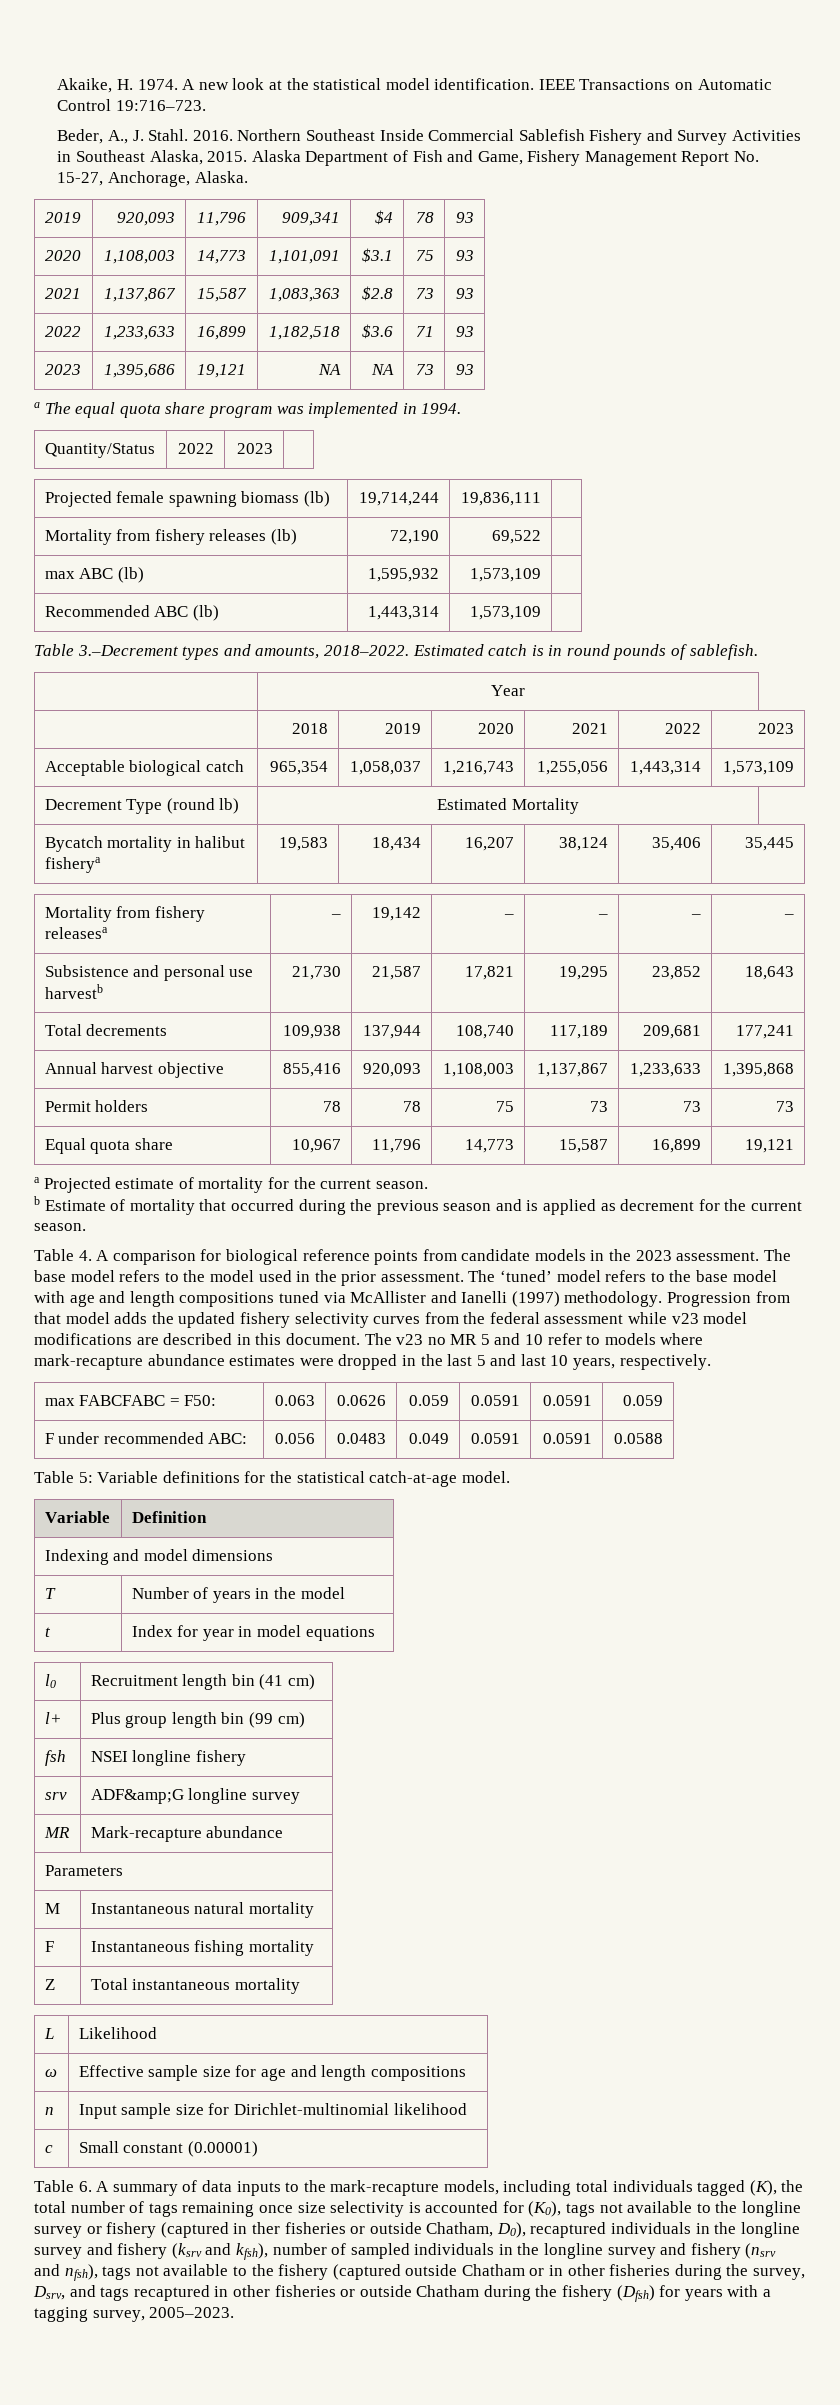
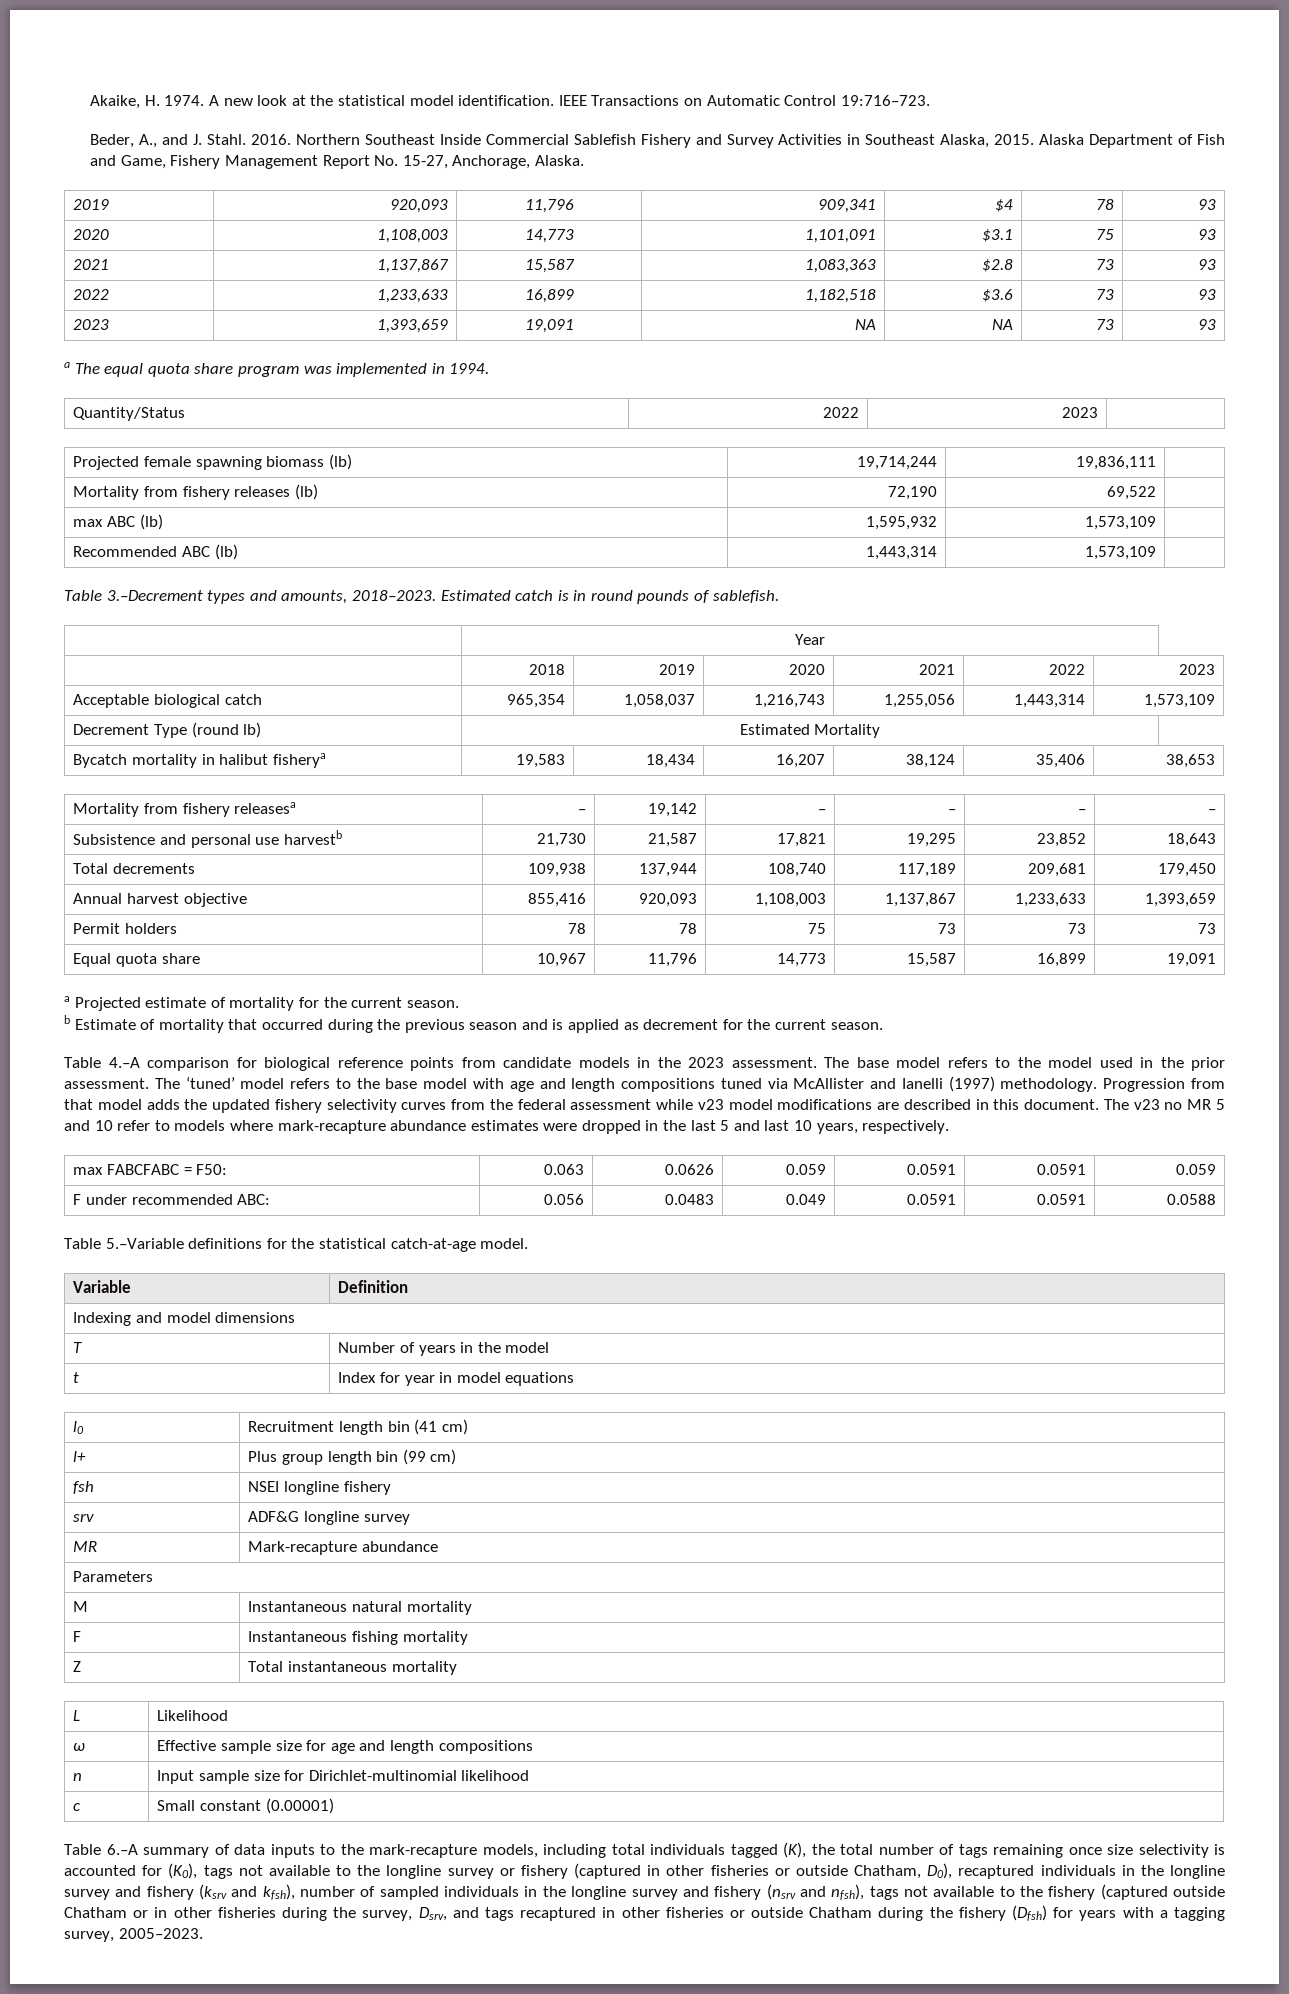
(128, 137) none -> [162,134,189,145] and
[416,326,435,337] 71 -> [1095,289,1114,300] 73
[104,364,176,378] [197,364,247,378] 1,395,686 | 19,121 -> [376,319,448,333] [524,319,574,333] 1,393,659 | 19,091
[323,645,409,656] 2018–2022. -> [351,590,436,601] 2018–2023.
[745,837,795,851] 35,445 -> [1165,754,1215,768] 38,653
[736,1025,795,1039] 177,241 -> [1157,863,1216,877] 179,450
[723,1063,795,1077] 1,395,868 -> [1144,893,1216,907] 1,393,659
[745,1139,795,1153] 19,121 -> [1166,953,1216,967] 19,091
[78,1250,110,1261] 4. A -> [108,1057,140,1068] 4.–A
[78,1471,159,1483] 5: Variable -> [105,1238,184,1249] 5.–Variable
[90,1789,184,1804] ADF&amp;G -> [248,1511,300,1522] ADF&G
[78,2181,110,2192] 6. A -> [106,1844,138,1855] 6.–A
[251,2222,280,2234] ther -> [666,1865,705,1876] other

